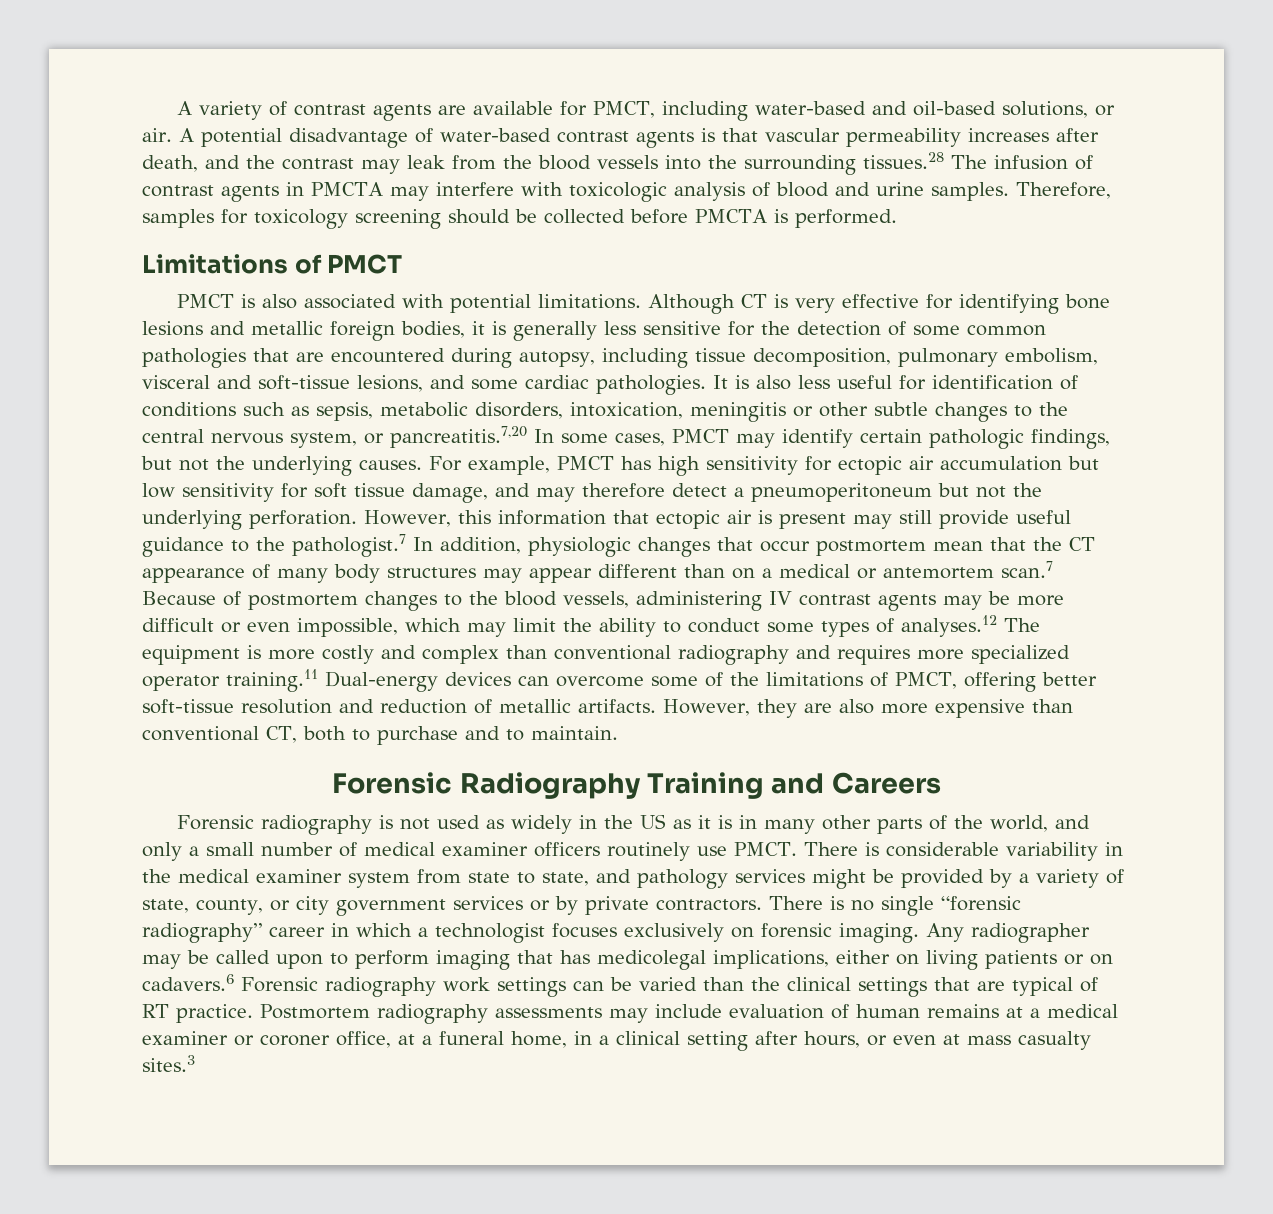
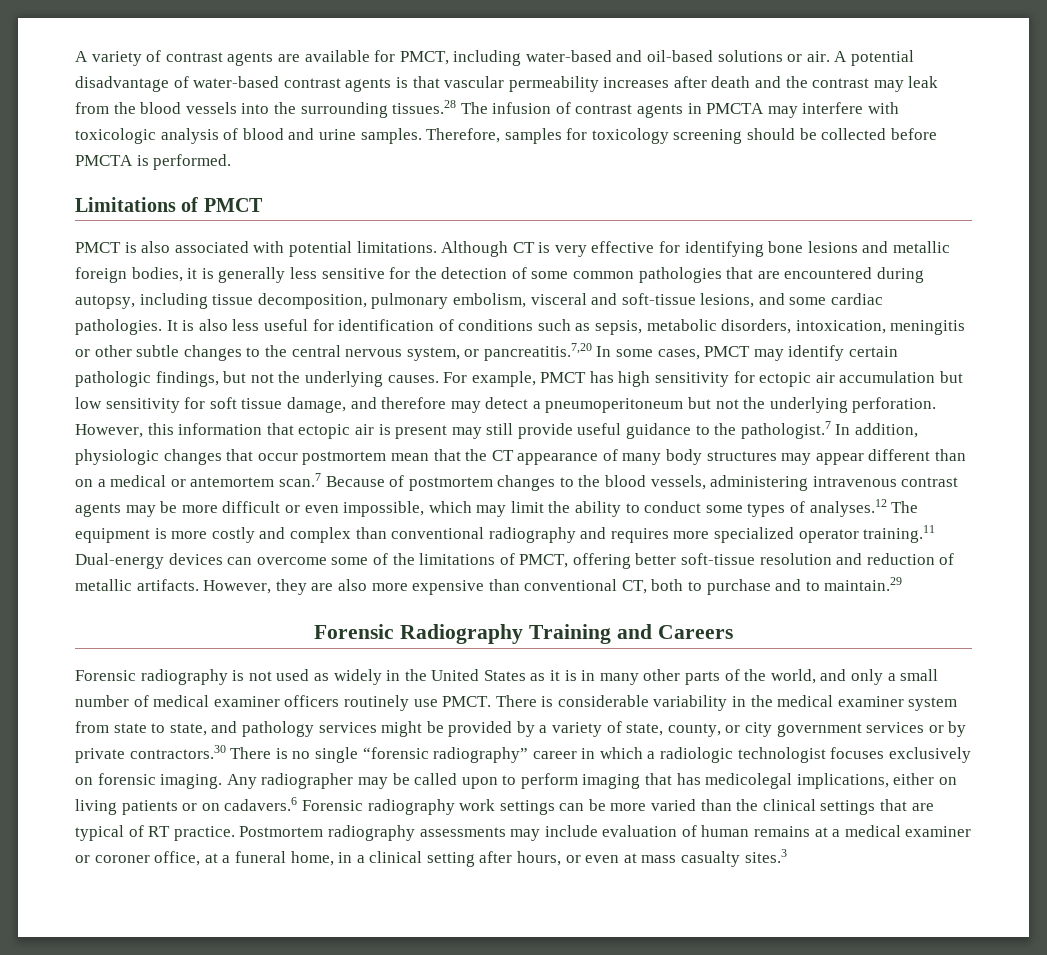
[1002,101,1089,118] solutions, -> [717,50,783,62] solutions
[142,155,198,172] death, -> [711,76,751,88] death
[536,483,665,502] may therefore -> [381,397,481,413] therefore may
[769,591,792,605] IV -> [812,476,897,487] intravenous
[530,726,618,740] maintain. -> [824,577,903,591] maintain.29
[640,814,667,829] US -> [431,669,526,681] United States
[655,899,762,911] contractors. -> [129,745,226,759] contractors.30
(428, 932) none -> [660,747,734,763] radiologic
(632, 984) none -> [610,803,647,811] more

